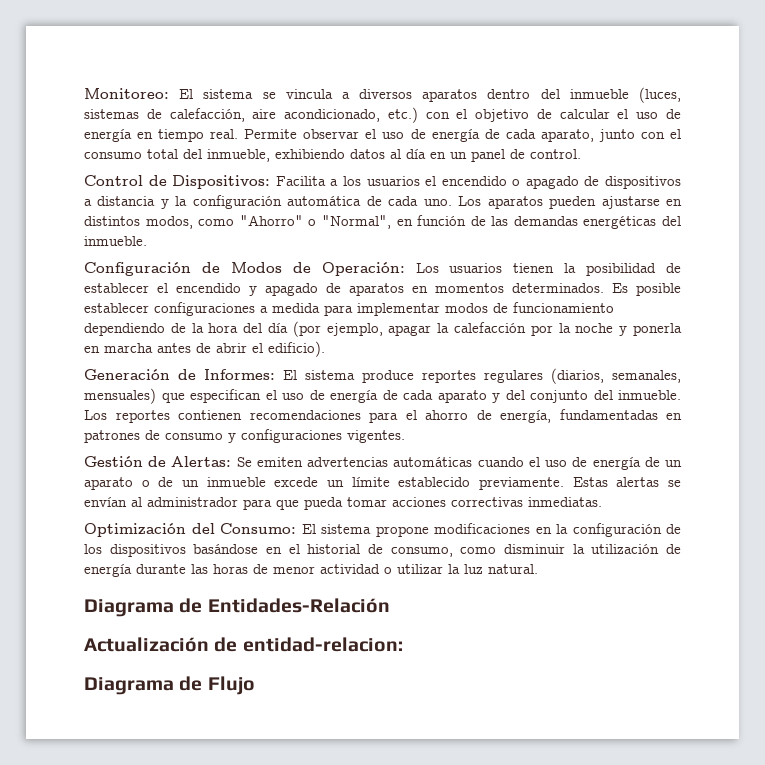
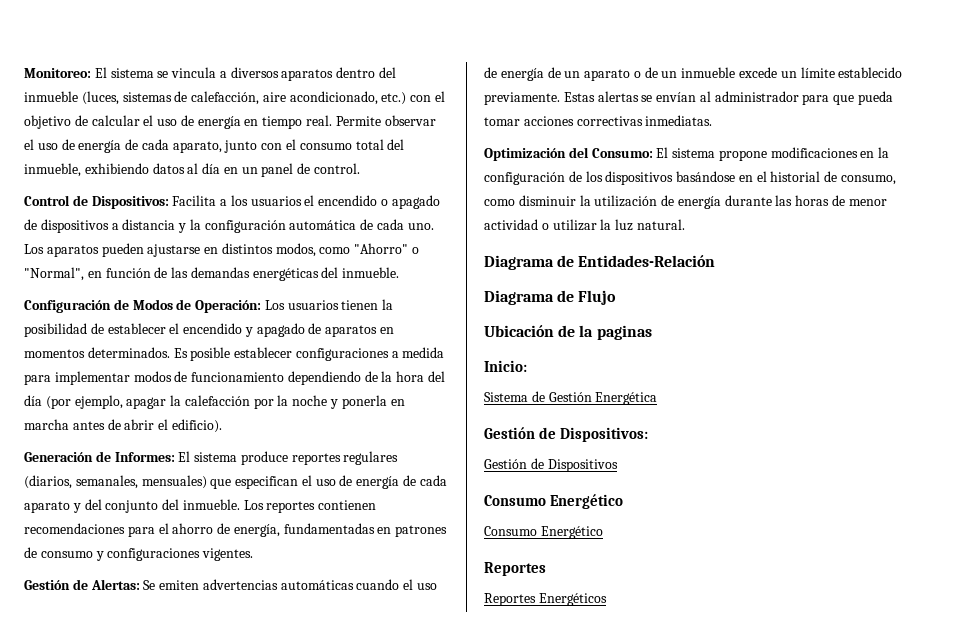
[84,637,403,652] // Actualización de entidad-relacion: -> (716, 261) none
(255, 685) none -> [484,325,652,340] [484,360,527,372] [484,391,658,405] [484,427,648,442] [484,458,618,472] [484,494,623,509] [484,526,603,539] [484,562,546,576] [484,593,607,606] // Ubicación de la paginas // Inicio: // Sistema de Gestión Energética // Gestión de Dispositivos: // Gestión de Dispositivos // Consumo Energético // Consumo Energético // Reportes // Reportes Energéticos

